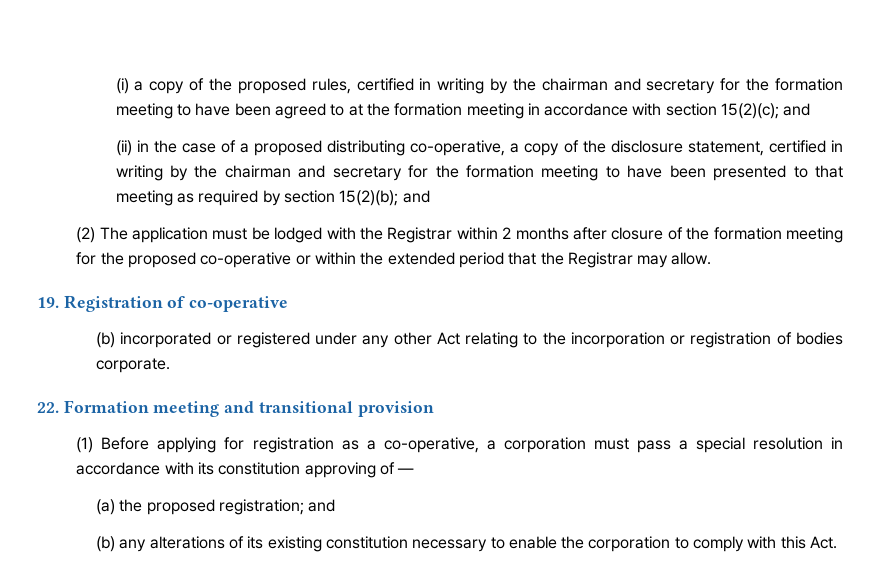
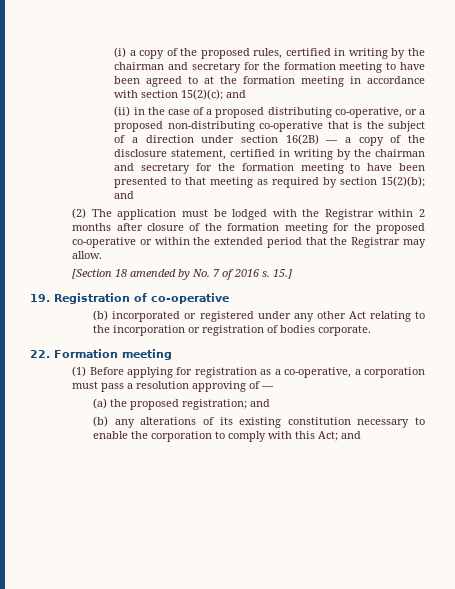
(506, 148) none -> [404,109,425,115] [114,121,426,132] [114,134,339,145] or a proposed non-distributing co-operative that is the subject of a direction under section 16(2B) —
(712, 258) none -> [72,269,293,280] // [Section 18 amended by No. 7 of 2016 s. 15.]
[224,401,434,417] and transitional provision -> (172, 354) none
[695,437,843,453] [76,462,301,475] special resolution in accordance with its constitution -> [136,381,190,389] resolution
[810,536,838,549] Act. -> [318,431,362,441] Act; and

